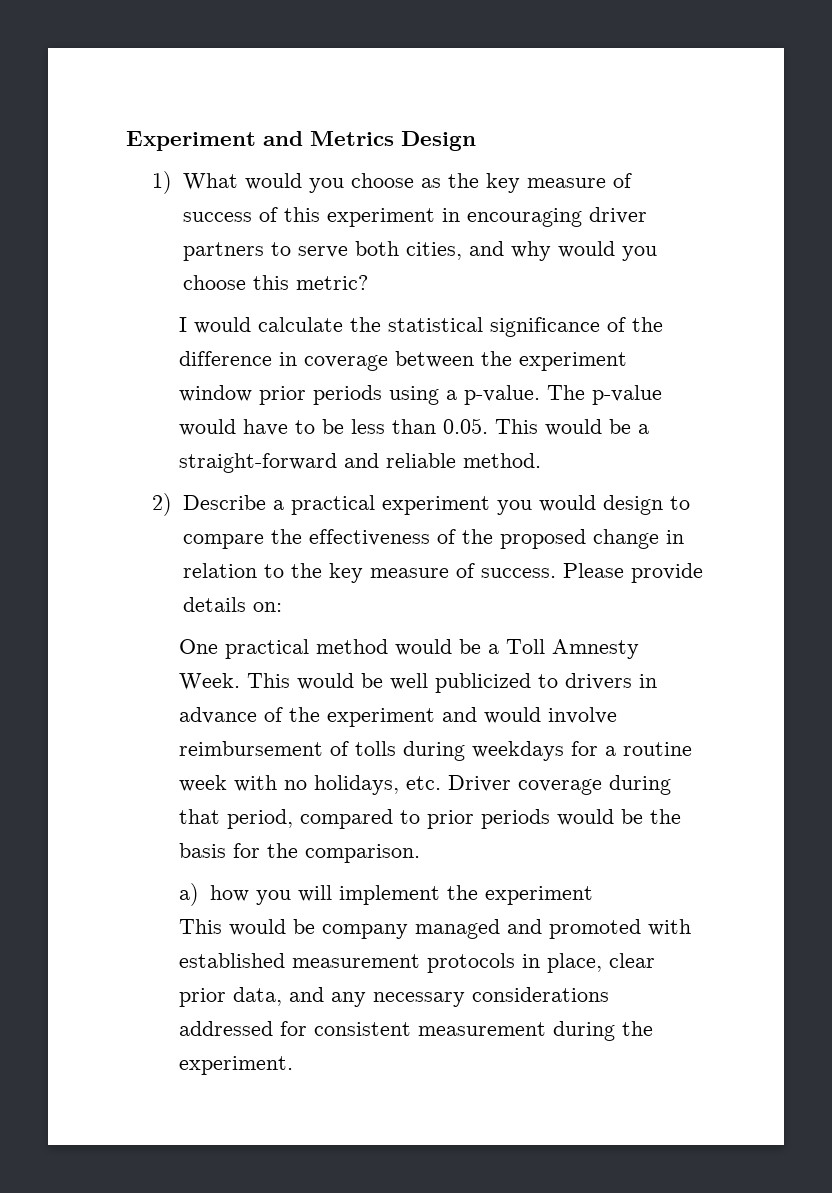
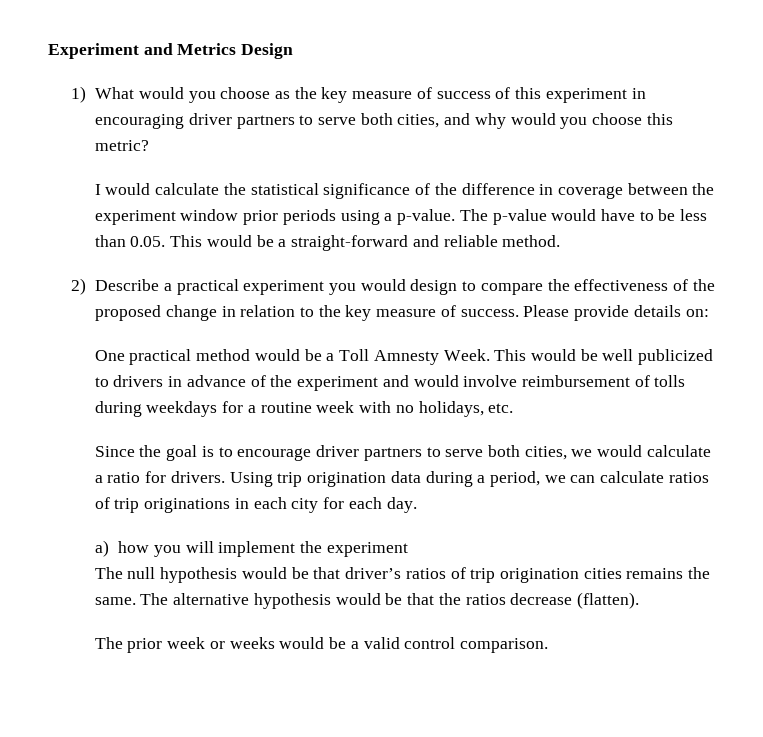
[447,775,671,795] [178,809,681,829] [178,843,420,863] Driver coverage during that period, compared to prior periods would be the basis for the comparison. -> [94,445,711,461] [94,471,709,487] [94,497,417,513] // Since the goal is to encourage driver partners to serve both cities, we would calculate a ratio for drivers. Using trip origination data during a period, we can calculate ratios of trip originations in each city for each day.
[178,919,691,939] [178,953,655,973] [178,987,609,1007] [178,1021,653,1041] [178,1056,293,1075] This would be company managed and promoted with established measurement protocols in place, clear prior data, and any necessary considerations addressed for consistent measurement during the experiment. -> [94,567,711,583] [94,592,639,609] [94,637,548,653] The null hypothesis would be that driver’s ratios of trip origination cities remains the same. The alternative hypothesis would be that the ratios decrease (flatten). // The prior week or weeks would be a valid control comparison.

